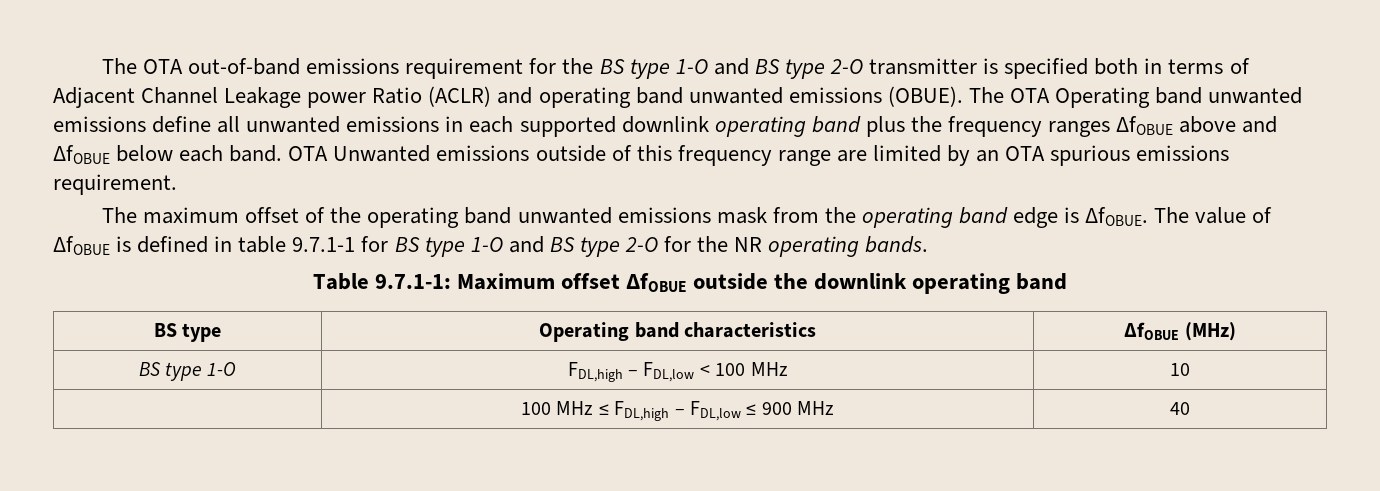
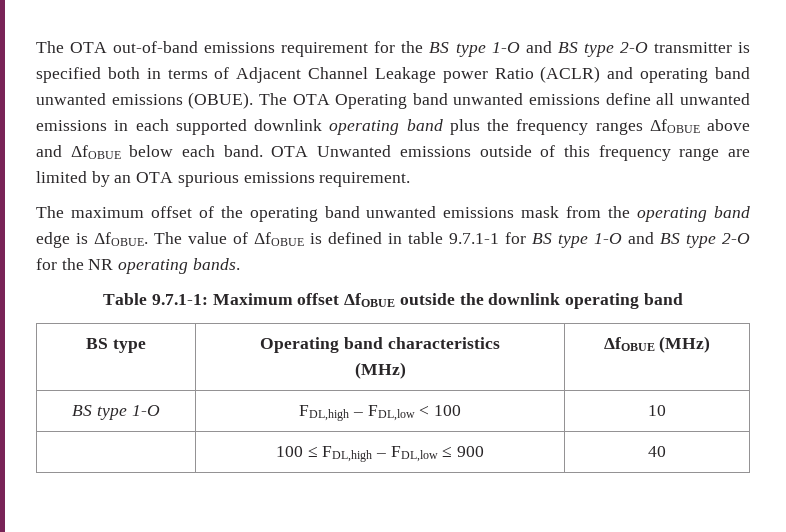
(816, 330) none -> [354,362,406,379] // (MHz)
[750,362,788,376] MHz -> (461, 410) none
[556,401,594,415] MHz -> (303, 451) none
[797,401,835,415] MHz -> (485, 451) none

